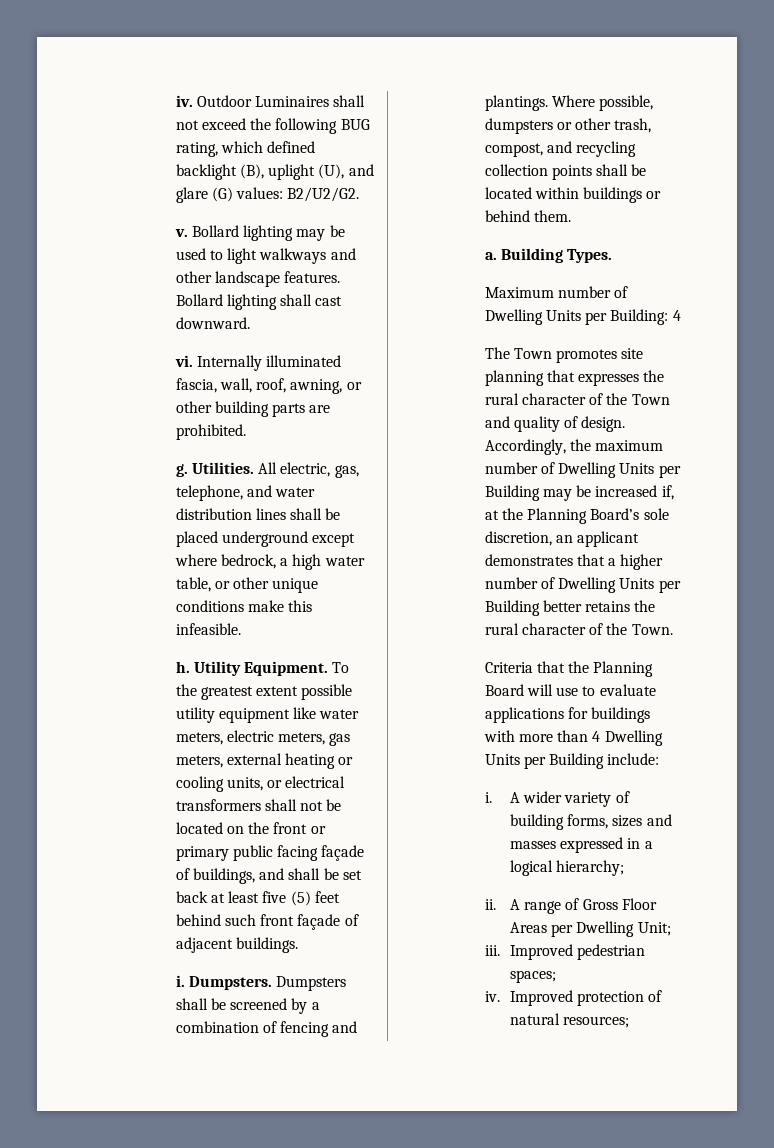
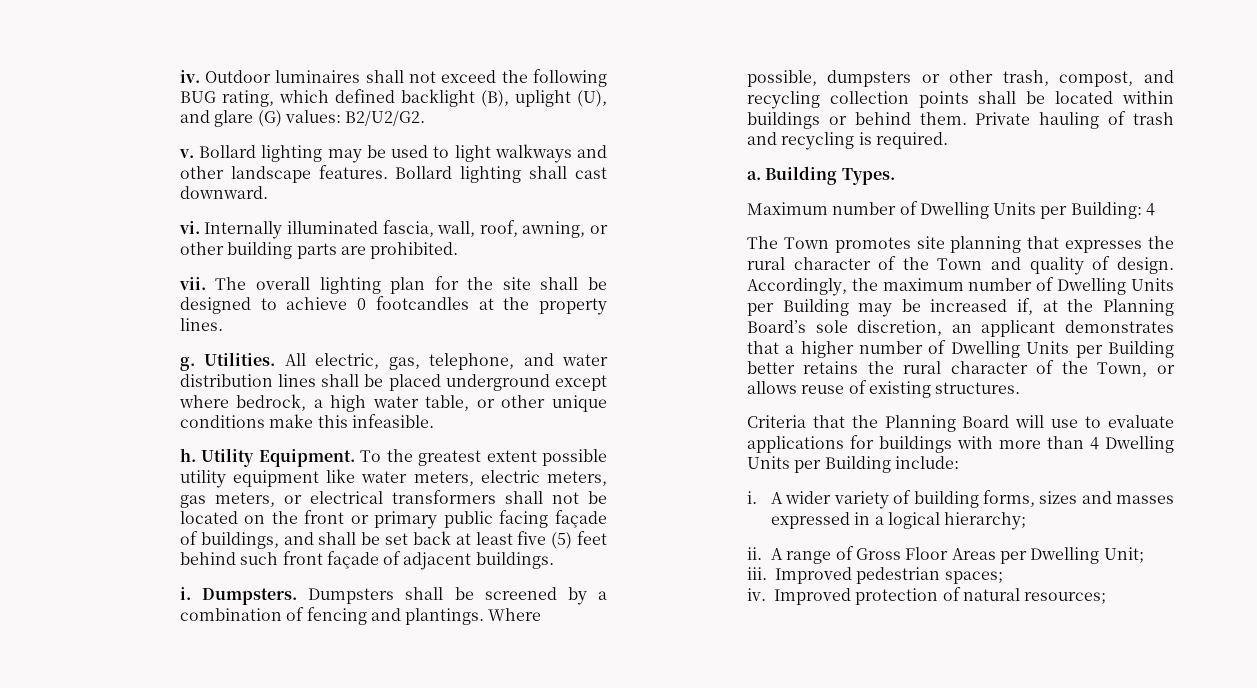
[255,96,330,107] Luminaires -> [275,70,361,83] luminaires
(246, 432) none -> [178,276,608,294] [179,296,607,315] [179,318,223,331] // vii. The overall lighting plan for the site shall be designed to achieve 0 footcandles at the property lines.
[227,753,354,769] [175,776,264,792] external heating or cooling units, -> (275, 499) none
(572, 216) none -> [975,111,1174,129] [746,132,948,150] Private hauling of trash and recycling is required.
[631,624,673,635] Town. -> [1097,362,1175,377] [746,380,1021,398] Town, or allows reuse of existing structures.

